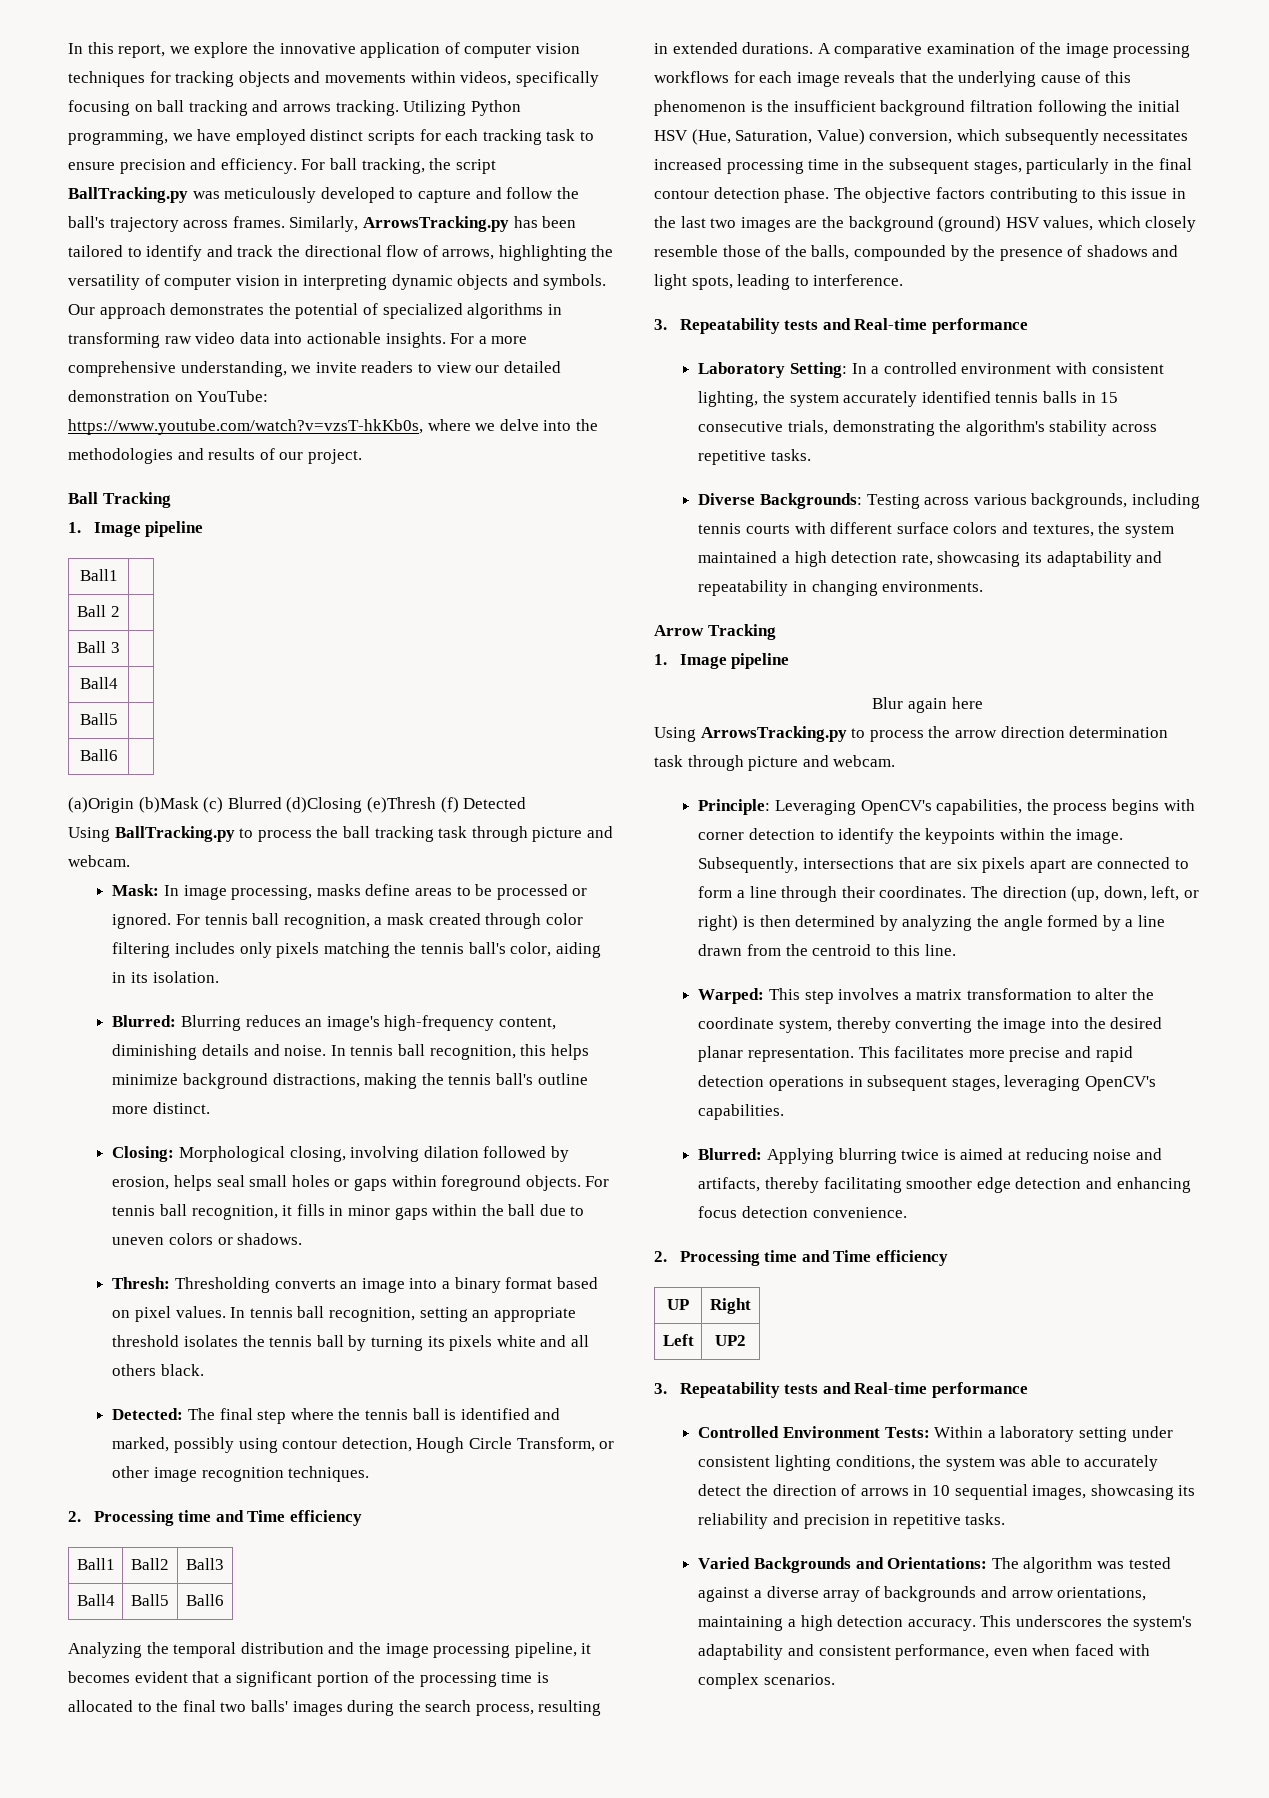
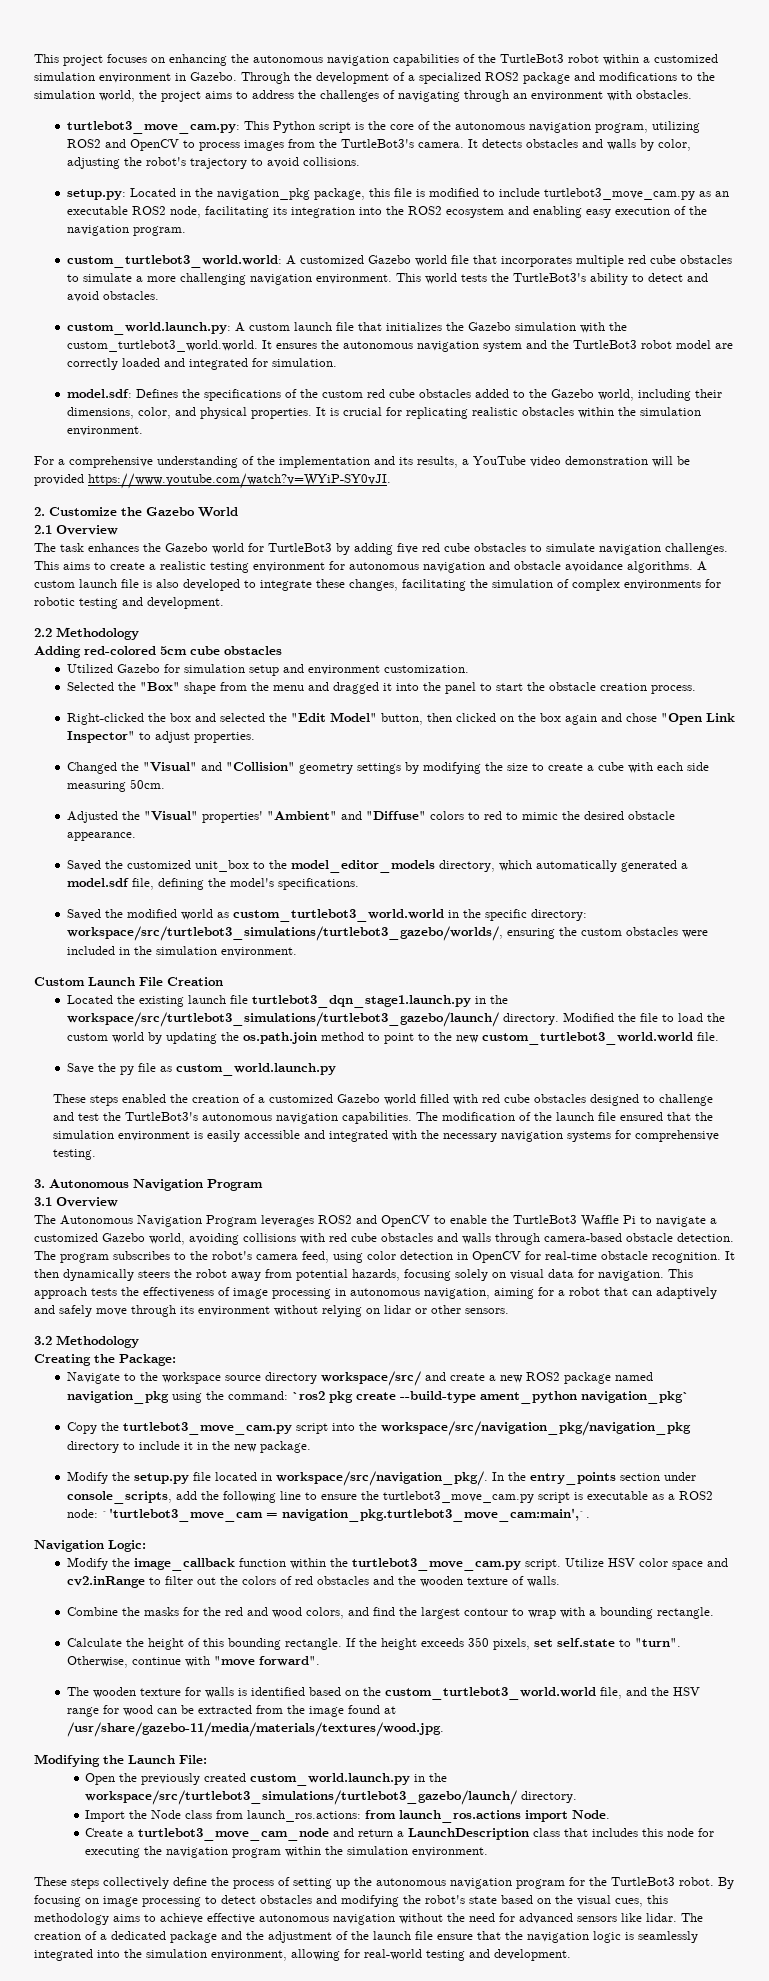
[68,42,580,58] [68,71,599,87] [68,100,521,116] [68,129,594,145] [68,158,496,174] [68,187,579,203] [68,216,577,232] [68,245,614,261] [68,274,607,290] [68,303,562,319] [68,332,528,348] [68,361,561,377] [68,390,269,402] [68,419,598,435] [68,448,362,464] [68,492,171,508] [68,521,204,537] [79,569,118,581] [77,605,120,617] [77,641,120,653] [79,677,118,689] [79,713,118,725] [79,749,118,761] [68,797,527,813] [68,826,613,842] [68,855,130,867] [112,884,588,900] [112,913,583,929] [112,942,601,958] [112,971,219,983] [112,1015,556,1031] [112,1044,589,1060] [112,1073,588,1089] [112,1102,210,1114] [112,1146,569,1162] [112,1175,610,1191] [112,1204,585,1220] [112,1233,303,1245] [112,1277,598,1293] [112,1306,576,1322] [112,1335,589,1351] [112,1364,204,1376] [112,1408,561,1424] [112,1437,615,1453] [112,1466,370,1482] [68,1510,363,1526] [76,1558,115,1570] [131,1558,169,1570] [186,1558,224,1570] [76,1594,115,1606] [131,1594,169,1606] [186,1594,224,1606] [68,1642,592,1658] [68,1671,549,1687] [68,1700,602,1716] [654,42,1191,58] [654,71,1131,87] [654,100,1180,116] [654,129,1189,145] [654,158,1192,174] [654,187,1186,203] [654,216,1197,232] [654,245,1179,261] [654,274,904,290] [654,318,1029,334] [698,362,1164,378] [698,391,1119,407] [698,420,1157,436] [698,449,811,465] [698,493,1200,509] [698,522,1174,538] [698,551,1163,567] [698,580,984,596] [654,624,776,640] [654,653,790,669] [872,697,983,713] [654,726,1169,742] [654,755,896,771] [698,799,1195,815] [698,828,1124,844] [698,857,1189,873] [698,886,1199,902] [698,915,1165,931] [698,944,956,956] [698,988,1154,1004] [698,1017,1163,1033] [698,1046,1133,1062] [698,1075,1156,1091] [698,1104,785,1120] [698,1148,1162,1164] [698,1177,1191,1193] [698,1206,907,1218] [654,1250,949,1266] [667,1299,689,1310] [710,1298,751,1314] [662,1334,694,1346] [715,1335,746,1346] [654,1382,1029,1398] [698,1426,1173,1442] [698,1455,1159,1471] [698,1484,1196,1500] [698,1513,1006,1529] [698,1557,1171,1573] [698,1586,1147,1602] [698,1615,1193,1631] [698,1644,1150,1660] [698,1673,835,1689] In this report, we explore the innovative application of computer vision techniques for tracking objects and movements within videos, specifically focusing on ball tracking and arrows tracking. Utilizing Python programming, we have employed distinct scripts for each tracking task to ensure precision and efficiency. For ball tracking, the script BallTracking.py was meticulously developed to capture and follow the ball's trajectory across frames. Similarly, ArrowsTracking.py has been tailored to identify and track the directional flow of arrows, highlighting the versatility of computer vision in interpreting dynamic objects and symbols. Our approach demonstrates the potential of specialized algorithms in transforming raw video data into actionable insights. For a more comprehensive understanding, we invite readers to view our detailed demonstration on YouTube: https://www.youtube.com/watch?v=vzsT-hkKb0s, where we delve into the methodologies and results of our project. // Ball Tracking // 1. Image pipeline // Ball1 | // Ball 2 | // Ball 3 | // Ball4 | // Ball5 | // Ball6 | // (a)Origin (b)Mask (c) Blurred (d)Closing (e)Thresh (f) Detected // Using BallTracking.py to process the ball tracking task through picture and webcam. // Mask: In image processing, masks define areas to be processed or ignored. For tennis ball recognition, a mask created through color filtering includes only pixels matching the tennis ball's color, aiding in its isolation. // Blurred: Blurring reduces an image's high-frequency content, diminishing details and noise. In tennis ball recognition, this helps minimize background distractions, making the tennis ball's outline more distinct. // Closing: Morphological closing, involving dilation followed by erosion, helps seal small holes or gaps within foreground objects. For tennis ball recognition, it fills in minor gaps within the ball due to uneven colors or shadows. // Thresh: Thresholding converts an image into a binary format based on pixel values. In tennis ball recognition, setting an appropriate threshold isolates the tennis ball by turning its pixels white and all others black. // Detected: The final step where the tennis ball is identified and marked, possibly using contour detection, Hough Circle Transform, or other image recognition techniques. // 2. Processing time and Time efficiency // Ball1 | Ball2 | Ball3 // Ball4 | Ball5 | Ball6 // Analyzing the temporal distribution and the image processing pipeline, it becomes evident that a significant portion of the processing time is allocated to the final two balls' images during the search process, resulting in extended durations. A comparative examination of the image processing workflows for each image reveals that the underlying cause of this phenomenon is the insufficient background filtration following the initial HSV (Hue, Saturation, Value) conversion, which subsequently necessitates increased processing time in the subsequent stages, particularly in the final contour detection phase. The objective factors contributing to this issue in the last two images are the background (ground) HSV values, which closely resemble those of the balls, compounded by the presence of shadows and light spots, leading to interference. // 3. Repeatability tests and Real-time performance // Laboratory Setting: In a controlled environment with consistent lighting, the system accurately identified tennis balls in 15 consecutive trials, demonstrating the algorithm's stability across repetitive tasks. // Diverse Backgrounds: Testing across various backgrounds, including tennis courts with different surface colors and textures, the system maintained a high detection rate, showcasing its adaptability and repeatability in changing environments. // Arrow Tracking // 1. Image pipeline // Blur again here // Using ArrowsTracking.py to process the arrow direction determination task through picture and webcam. // Principle: Leveraging OpenCV's capabilities, the process begins with corner detection to identify the keypoints within the image. Subsequently, intersections that are six pixels apart are connected to form a line through their coordinates. The direction (up, down, left, or right) is then determined by analyzing the angle formed by a line drawn from the centroid to this line. // Warped: This step involves a matrix transformation to alter the coordinate system, thereby converting the image into the desired planar representation. This facilitates more precise and rapid detection operations in subsequent stages, leveraging OpenCV's capabilities. // Blurred: Applying blurring twice is aimed at reducing noise and artifacts, thereby facilitating smoother edge detection and enhancing focus detection convenience. // 2. Processing time and Time efficiency // UP | Right // Left | UP2 // 3. Repeatability tests and Real-time performance // Controlled Environment Tests: Within a laboratory setting under consistent lighting conditions, the system was able to accurately detect the direction of arrows in 10 sequential images, showcasing its reliability and precision in repetitive tasks. // Varied Backgrounds and Orientations: The algorithm was tested against a diverse array of backgrounds and arrow orientations, maintaining a high detection accuracy. This underscores the system's adaptability and consistent performance, even when faced with complex scenarios. -> [34,54,718,66] [34,72,715,84] [34,90,692,102] [66,121,700,134] [66,139,691,151] [66,157,360,169] [66,188,729,200] [66,206,707,218] [66,225,186,236] [66,255,732,268] [66,273,708,285] [66,291,159,302] [66,322,627,335] [66,340,733,352] [66,358,337,370] [66,389,722,401] [66,407,701,419] [66,426,143,436] [34,456,690,468] [34,473,391,489] [34,507,238,517] [34,525,118,535] [34,543,728,555] [34,561,707,573] [34,579,721,591] [34,597,224,609] [34,627,139,640] [34,646,282,658] [66,664,469,676] [66,682,696,694] [66,712,735,725] [66,731,255,743] [66,762,709,774] [66,779,165,792] [66,811,675,823] [66,832,136,841] [66,860,688,873] [66,878,359,890] [66,909,587,922] [66,926,708,941] [66,946,297,957] [34,977,223,986] [66,995,508,1008] [66,1012,725,1027] [66,1032,719,1045] [66,1063,336,1076] [52,1094,713,1106] [52,1112,713,1124] [52,1130,719,1142] [52,1149,96,1160] [34,1179,263,1191] [34,1197,118,1207] [34,1215,717,1227] [34,1233,734,1245] [34,1251,735,1263] [34,1269,693,1281] [34,1287,717,1299] [34,1305,509,1317] [34,1335,139,1348] [34,1354,176,1366] [66,1371,653,1386] [66,1391,689,1404] [66,1421,691,1436] [66,1441,311,1453] [66,1471,696,1486] [66,1491,713,1504] [66,1508,590,1522] [34,1540,146,1552] [66,1557,728,1571] [66,1576,560,1588] [66,1607,714,1619] [66,1637,681,1650] [66,1656,320,1668] [66,1687,700,1700] [66,1705,396,1717] [66,1722,444,1737] [34,1754,207,1767] [85,1773,448,1786] [85,1790,578,1805] [85,1810,611,1823] [85,1828,715,1841] [85,1846,489,1858] [34,1877,734,1889] [34,1895,668,1907] [34,1913,703,1925] [34,1931,698,1943] [34,1949,571,1961] This project focuses on enhancing the autonomous navigation capabilities of the TurtleBot3 robot within a customized simulation environment in Gazebo. Through the development of a specialized ROS2 package and modifications to the simulation world, the project aims to address the challenges of navigating through an environment with obstacles. // turtlebot3_move_cam.py: This Python script is the core of the autonomous navigation program, utilizing ROS2 and OpenCV to process images from the TurtleBot3's camera. It detects obstacles and walls by color, adjusting the robot's trajectory to avoid collisions. // setup.py: Located in the navigation_pkg package, this file is modified to include turtlebot3_move_cam.py as an executable ROS2 node, facilitating its integration into the ROS2 ecosystem and enabling easy execution of the navigation program. // custom_turtlebot3_world.world: A customized Gazebo world file that incorporates multiple red cube obstacles to simulate a more challenging navigation environment. This world tests the TurtleBot3's ability to detect and avoid obstacles. // custom_world.launch.py: A custom launch file that initializes the Gazebo simulation with the custom_turtlebot3_world.world. It ensures the autonomous navigation system and the TurtleBot3 robot model are correctly loaded and integrated for simulation. // model.sdf: Defines the specifications of the custom red cube obstacles added to the Gazebo world, including their dimensions, color, and physical properties. It is crucial for replicating realistic obstacles within the simulation environment. // For a comprehensive understanding of the implementation and its results, a YouTube video demonstration will be provided https://www.youtube.com/watch?v=WYiP-SY0vJI. // 2. Customize the Gazebo World // 2.1 Overview // The task enhances the Gazebo world for TurtleBot3 by adding five red cube obstacles to simulate navigation challenges. This aims to create a realistic testing environment for autonomous navigation and obstacle avoidance algorithms. A custom launch file is also developed to integrate these changes, facilitating the simulation of complex environments for robotic testing and development. // 2.2 Methodology // Adding red-colored 5cm cube obstacles // Utilized Gazebo for simulation setup and environment customization. // Selected the "Box" shape from the menu and dragged it into the panel to start the obstacle creation process. // Right-clicked the box and selected the "Edit Model" button, then clicked on the box again and chose "Open Link Inspector" to adjust properties. // Changed the "Visual" and "Collision" geometry settings by modifying the size to create a cube with each side measuring 50cm. // Adjusted the "Visual" properties' "Ambient" and "Diffuse" colors to red to mimic the desired obstacle appearance. // Saved the customized unit_box to the model_editor_models directory, which automatically generated a model.sdf file, defining the model's specifications. // Saved the modified world as custom_turtlebot3_world.world in the specific directory: workspace/src/turtlebot3_simulations/turtlebot3_gazebo/worlds/, ensuring the custom obstacles were included in the simulation environment. // Custom Launch File Creation // Located the existing launch file turtlebot3_dqn_stage1.launch.py in the workspace/src/turtlebot3_simulations/turtlebot3_gazebo/launch/ directory. Modified the file to load the custom world by updating the os.path.join method to point to the new custom_turtlebot3_world.world file. // Save the py file as custom_world.launch.py // These steps enabled the creation of a customized Gazebo world filled with red cube obstacles designed to challenge and test the TurtleBot3's autonomous navigation capabilities. The modification of the launch file ensured that the simulation environment is easily accessible and integrated with the necessary navigation systems for comprehensive testing. // 3. Autonomous Navigation Program // 3.1 Overview // The Autonomous Navigation Program leverages ROS2 and OpenCV to enable the TurtleBot3 Waffle Pi to navigate a customized Gazebo world, avoiding collisions with red cube obstacles and walls through camera-based obstacle detection. The program subscribes to the robot's camera feed, using color detection in OpenCV for real-time obstacle recognition. It then dynamically steers the robot away from potential hazards, focusing solely on visual data for navigation. This approach tests the effectiveness of image processing in autonomous navigation, aiming for a robot that can adaptively and safely move through its environment without relying on lidar or other sensors. // 3.2 Methodology // Creating the Package: // Navigate to the workspace source directory workspace/src/ and create a new ROS2 package named navigation_pkg using the command: `ros2 pkg create --build-type ament_python navigation_pkg` // Copy the turtlebot3_move_cam.py script into the workspace/src/navigation_pkg/navigation_pkg directory to include it in the new package. // Modify the setup.py file located in workspace/src/navigation_pkg/. In the entry_points section under console_scripts, add the following line to ensure the turtlebot3_move_cam.py script is executable as a ROS2 node: `'turtlebot3_move_cam = navigation_pkg.turtlebot3_move_cam:main',`. // Navigation Logic: // Modify the image_callback function within the turtlebot3_move_cam.py script. Utilize HSV color space and cv2.inRange to filter out the colors of red obstacles and the wooden texture of walls. // Combine the masks for the red and wood colors, and find the largest contour to wrap with a bounding rectangle. // Calculate the height of this bounding rectangle. If the height exceeds 350 pixels, set self.state to "turn". Otherwise, continue with "move forward". // The wooden texture for walls is identified based on the custom_turtlebot3_world.world file, and the HSV range for wood can be extracted from the image found at /usr/share/gazebo-11/media/materials/textures/wood.jpg. // Modifying the Launch File: // Open the previously created custom_world.launch.py in the workspace/src/turtlebot3_simulations/turtlebot3_gazebo/launch/ directory. // Import the Node class from launch_ros.actions: from launch_ros.actions import Node. // Create a turtlebot3_move_cam_node and return a LaunchDescription class that includes this node for executing the navigation program within the simulation environment. // These steps collectively define the process of setting up the autonomous navigation program for the TurtleBot3 robot. By focusing on image processing to detect obstacles and modifying the robot's state based on the visual cues, this methodology aims to achieve effective autonomous navigation without the need for advanced sensors like lidar. The creation of a dedicated package and the adjustment of the launch file ensure that the navigation logic is seamlessly integrated into the simulation environment, allowing for real-world testing and development.

